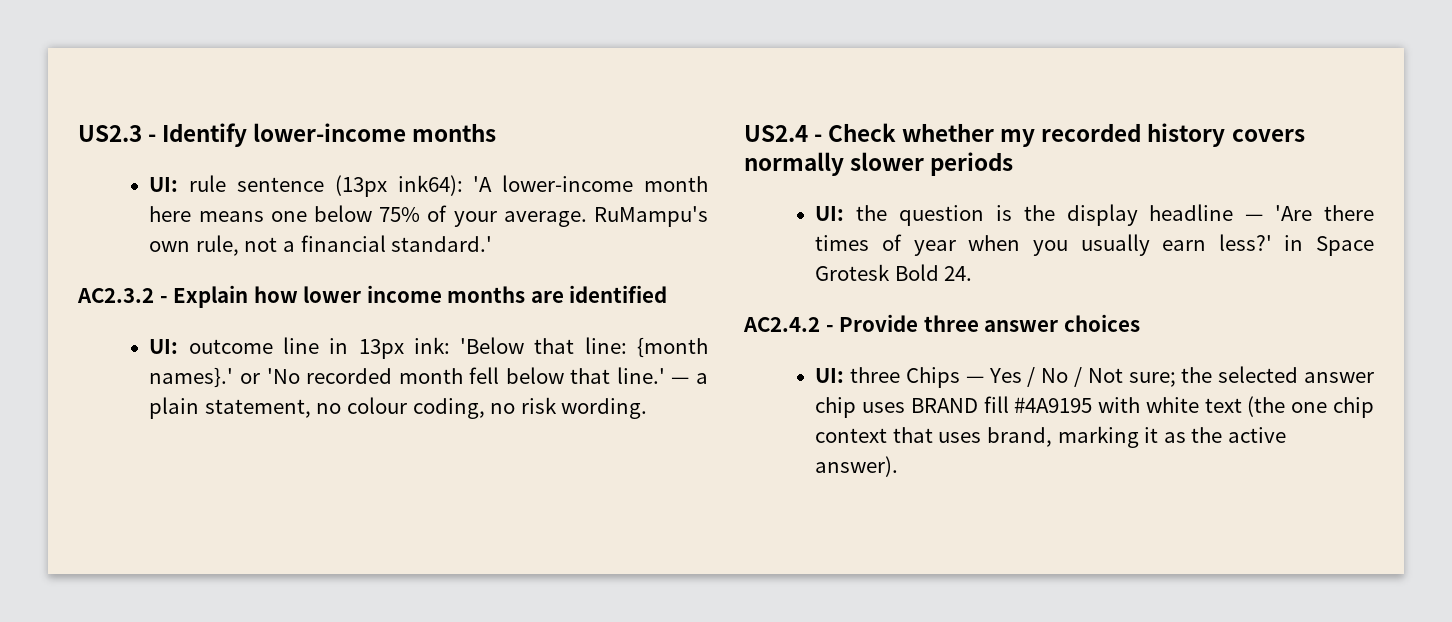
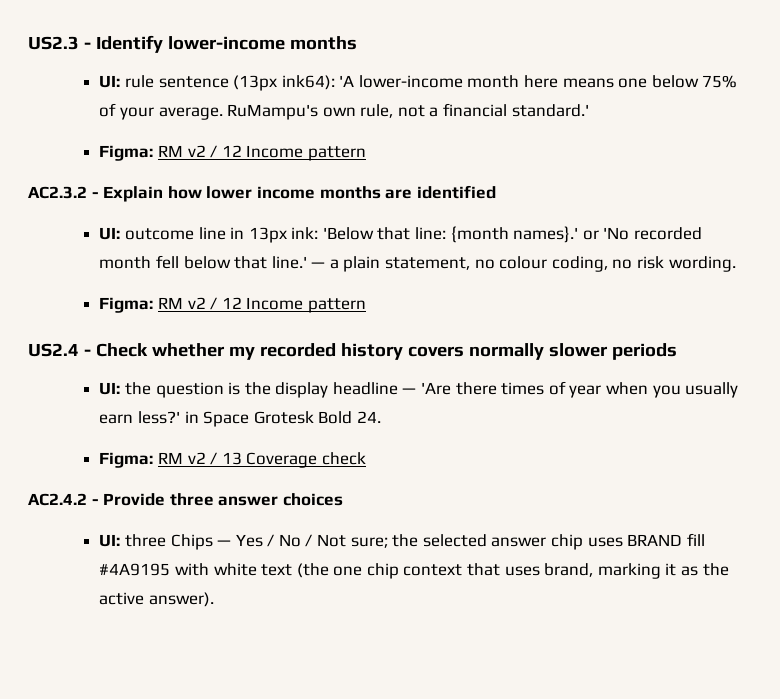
(493, 244) none -> [99,145,366,161] // Figma: RM v2 / 12 Income pattern
(648, 408) none -> [99,297,366,313] // Figma: RM v2 / 12 Income pattern
(973, 273) none -> [99,452,366,468] // Figma: RM v2 / 13 Coverage check

